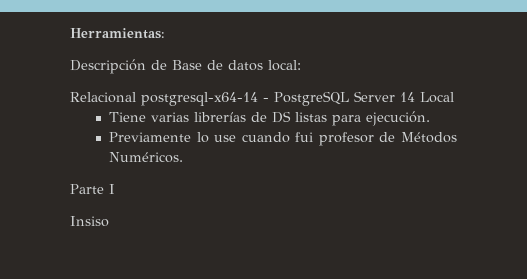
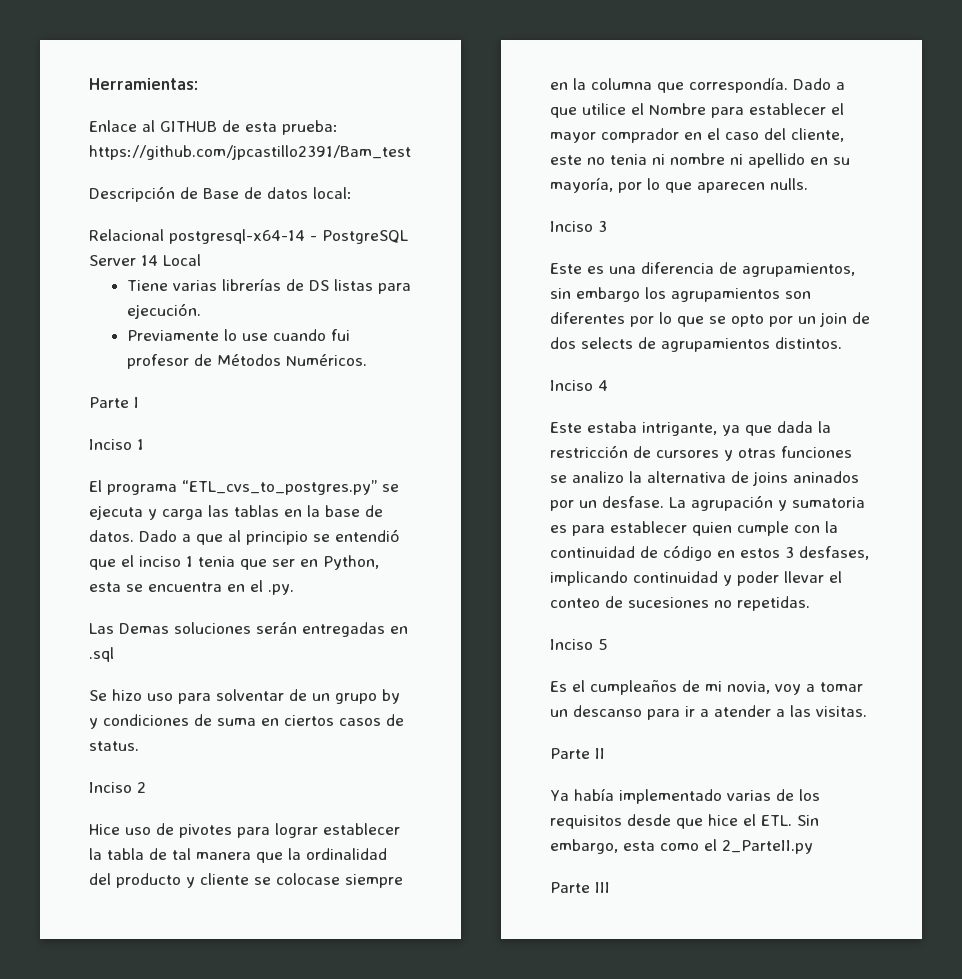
(165, 33) none -> [89,120,338,135] [89,145,411,160] // Enlace al GITHUB de esta prueba: https://github.com/jpcastillo2391/Bam_test
[70,216,109,227] Insiso -> [89,439,144,450] [89,480,399,495] [89,505,383,520] [89,529,400,545] [89,555,379,570] [89,580,294,595] [89,622,408,637] [89,647,114,662] [89,689,400,704] [89,714,404,729] [89,741,139,751] [89,782,146,793] [89,823,400,838] [89,848,387,863] [89,873,403,888] [550,77,845,93] [550,103,844,118] [550,128,844,143] [550,153,850,168] [550,177,808,193] [550,221,607,232] [550,262,855,277] [550,287,811,302] [550,312,870,327] [550,337,842,352] [550,380,608,391] [550,421,831,436] [550,445,852,461] [550,471,859,486] [550,495,865,511] [550,521,838,536] [550,545,869,561] [550,571,842,586] [550,596,810,611] [550,639,608,650] [550,680,863,695] [550,705,867,720] [550,748,605,759] [550,788,820,804] [550,814,819,829] [550,839,813,854] [550,882,610,893] Inciso 1 // El programa “ETL_cvs_to_postgres.py” se ejecuta y carga las tablas en la base de datos. Dado a que al principio se entendió que el inciso 1 tenia que ser en Python, esta se encuentra en el .py. // Las Demas soluciones serán entregadas en .sql // Se hizo uso para solventar de un grupo by y condiciones de suma en ciertos casos de status. // Inciso 2 // Hice uso de pivotes para lograr establecer la tabla de tal manera que la ordinalidad del producto y cliente se colocase siempre en la columna que correspondía. Dado a que utilice el Nombre para establecer el mayor comprador en el caso del cliente, este no tenia ni nombre ni apellido en su mayoría, por lo que aparecen nulls. // Inciso 3 // Este es una diferencia de agrupamientos, sin embargo los agrupamientos son diferentes por lo que se opto por un join de dos selects de agrupamientos distintos. // Inciso 4 // Este estaba intrigante, ya que dada la restricción de cursores y otras funciones se analizo la alternativa de joins aninados por un desfase. La agrupación y sumatoria es para establecer quien cumple con la continuidad de código en estos 3 desfases, implicando continuidad y poder llevar el conteo de sucesiones no repetidas. // Inciso 5 // Es el cumpleaños de mi novia, voy a tomar un descanso para ir a atender a las visitas. // Parte II // Ya había implementado varias de los requisitos desde que hice el ETL. Sin embargo, esta como el 2_ParteII.py // Parte III

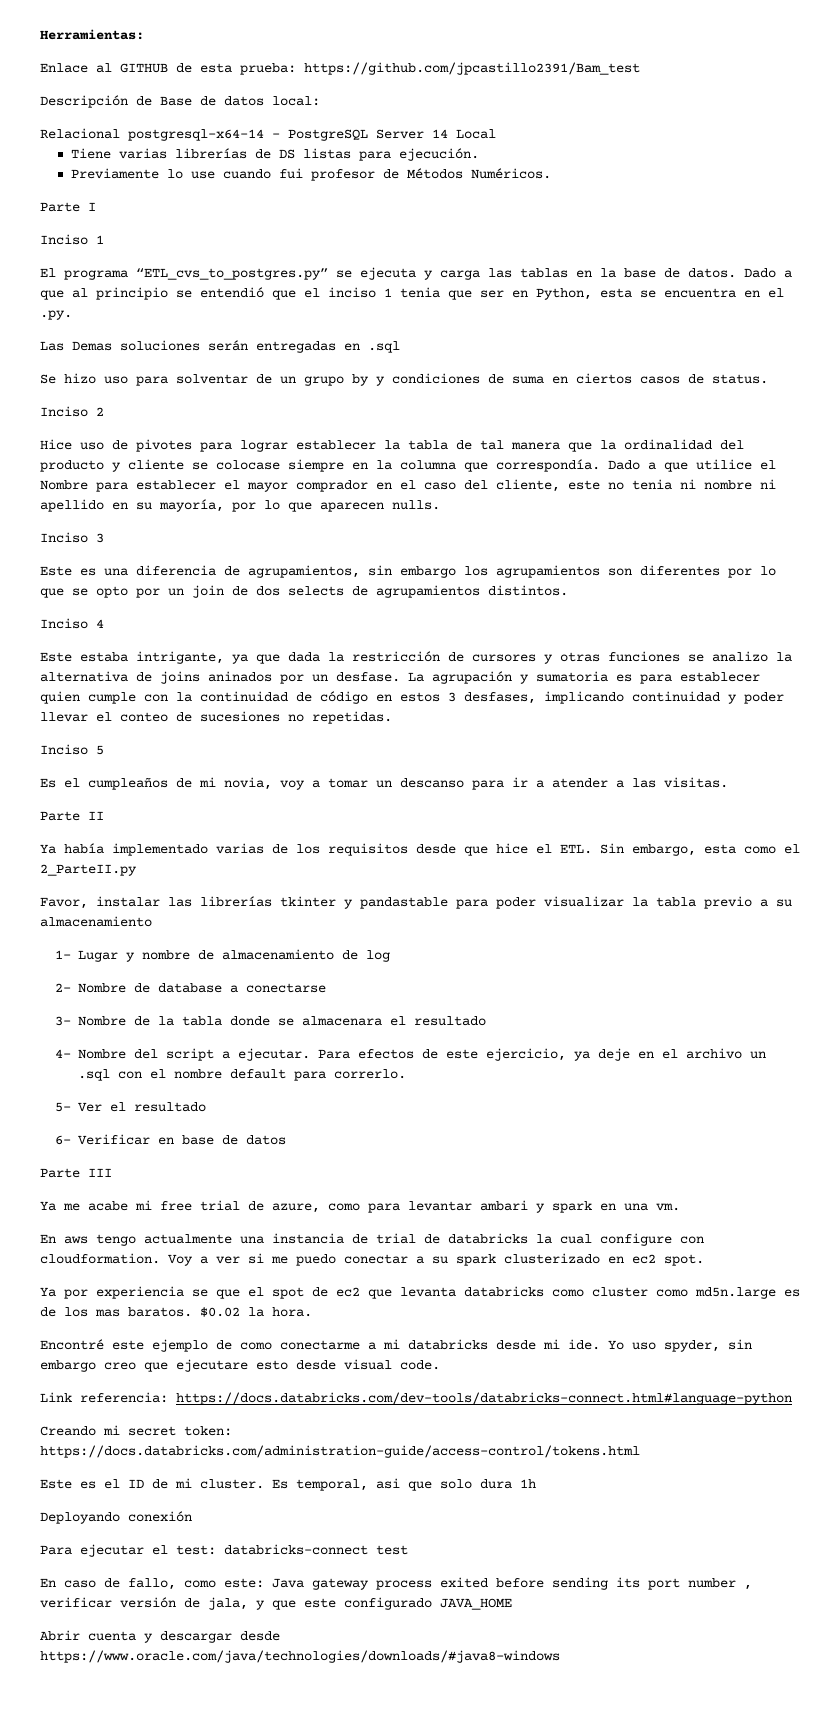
[550,882,610,893] Parte III -> [40,896,792,909] [40,916,152,927] [55,949,391,962] [55,983,327,993] [55,1016,487,1026] [55,1048,767,1061] [78,1069,407,1081] [55,1102,207,1112] [55,1134,287,1145] [40,1168,112,1178] [40,1200,680,1213] [40,1233,704,1246] [40,1253,704,1266] [40,1286,800,1299] [40,1307,312,1317] [40,1339,752,1352] [40,1359,440,1372] [40,1392,792,1405] [40,1425,232,1436] [40,1445,640,1458] [40,1478,536,1491] [40,1511,192,1524] [40,1544,408,1557] [40,1577,752,1590] [40,1597,512,1610] [40,1630,280,1643] [40,1650,560,1663] Favor, instalar las librerías tkinter y pandastable para poder visualizar la tabla previo a su almacenamiento // 1- Lugar y nombre de almacenamiento de log // 2- Nombre de database a conectarse // 3- Nombre de la tabla donde se almacenara el resultado // 4- Nombre del script a ejecutar. Para efectos de este ejercicio, ya deje en el archivo un .sql con el nombre default para correrlo. // 5- Ver el resultado // 6- Verificar en base de datos // Parte III // Ya me acabe mi free trial de azure, como para levantar ambari y spark en una vm. // En aws tengo actualmente una instancia de trial de databricks la cual configure con cloudformation. Voy a ver si me puedo conectar a su spark clusterizado en ec2 spot. // Ya por experiencia se que el spot de ec2 que levanta databricks como cluster como md5n.large es de los mas baratos. $0.02 la hora. // Encontré este ejemplo de como conectarme a mi databricks desde mi ide. Yo uso spyder, sin embargo creo que ejecutare esto desde visual code. // Link referencia: https://docs.databricks.com/dev-tools/databricks-connect.html#language-python // Creando mi secret token: https://docs.databricks.com/administration-guide/access-control/tokens.html // Este es el ID de mi cluster. Es temporal, asi que solo dura 1h // Deployando conexión // Para ejecutar el test: databricks-connect test // En caso de fallo, como este: Java gateway process exited before sending its port number , verificar versión de jala, y que este configurado JAVA_HOME // Abrir cuenta y descargar desde https://www.oracle.com/java/technologies/downloads/#java8-windows

